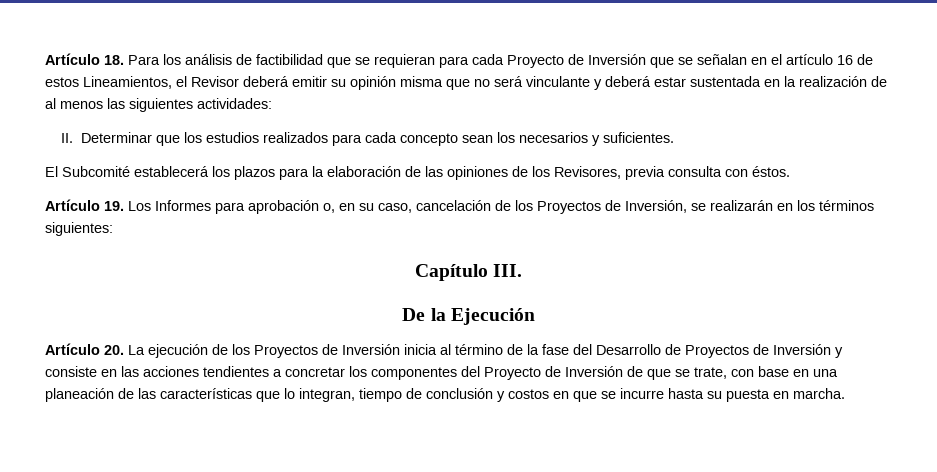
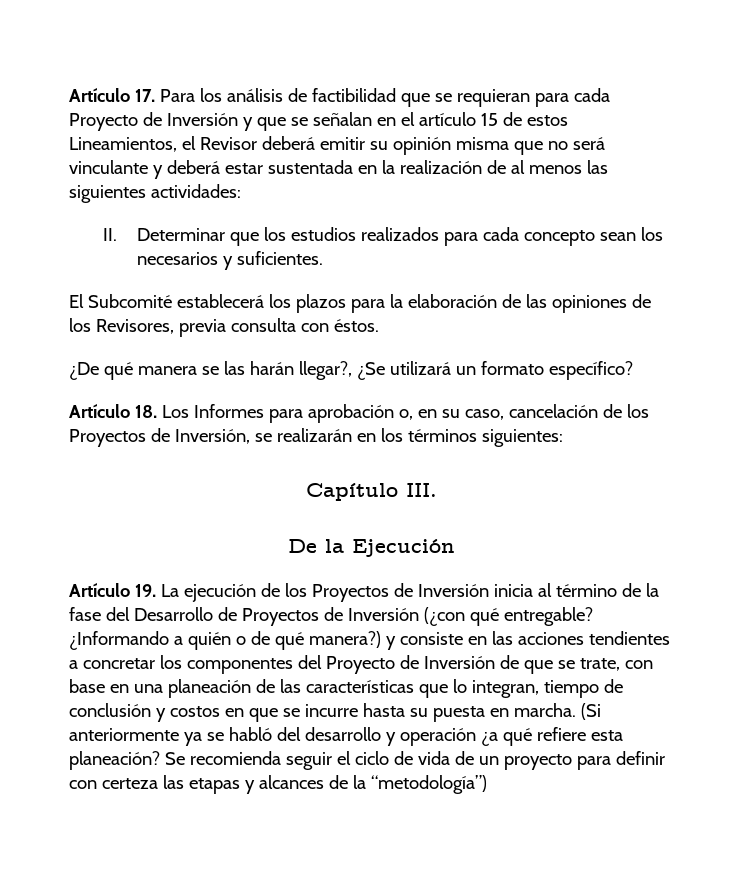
[45,53,124,65] Artículo 18. -> [69,88,155,102] Artículo 17.
(646, 59) none -> [242,117,253,131] y
[837,55,853,65] 16 -> [480,113,498,126] 15
[45,199,124,211] // Artículo 19. -> [69,361,633,380] [69,404,157,418] // ¿De qué manera se las harán llegar?, ¿Se utilizará un formato específico? // Artículo 18.
[104,345,124,355] 20. -> [134,584,156,597] 19.
(831, 349) none -> [423,607,593,626] [69,631,381,650] (¿con qué entregable? ¿Informando a quién o de qué manera?)
(845, 393) none -> [580,703,601,720] [69,727,623,746] [69,751,665,770] [69,775,487,794] (Si anteriormente ya se habló del desarrollo y operación ¿a qué refiere esta planeación? Se recomienda seguir el ciclo de vida de un proyecto para definir con certeza las etapas y alcances de la “metodología”)

